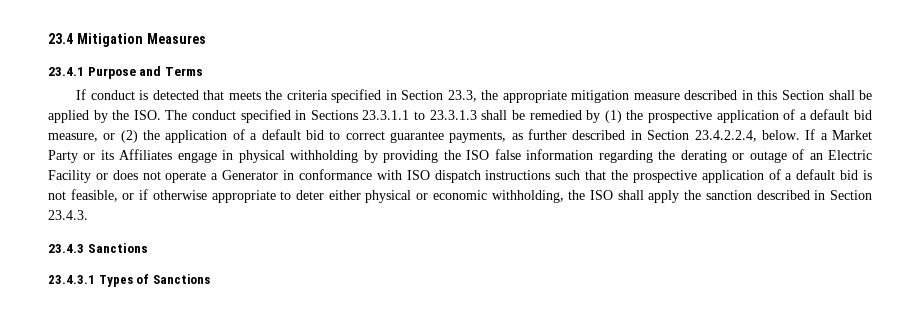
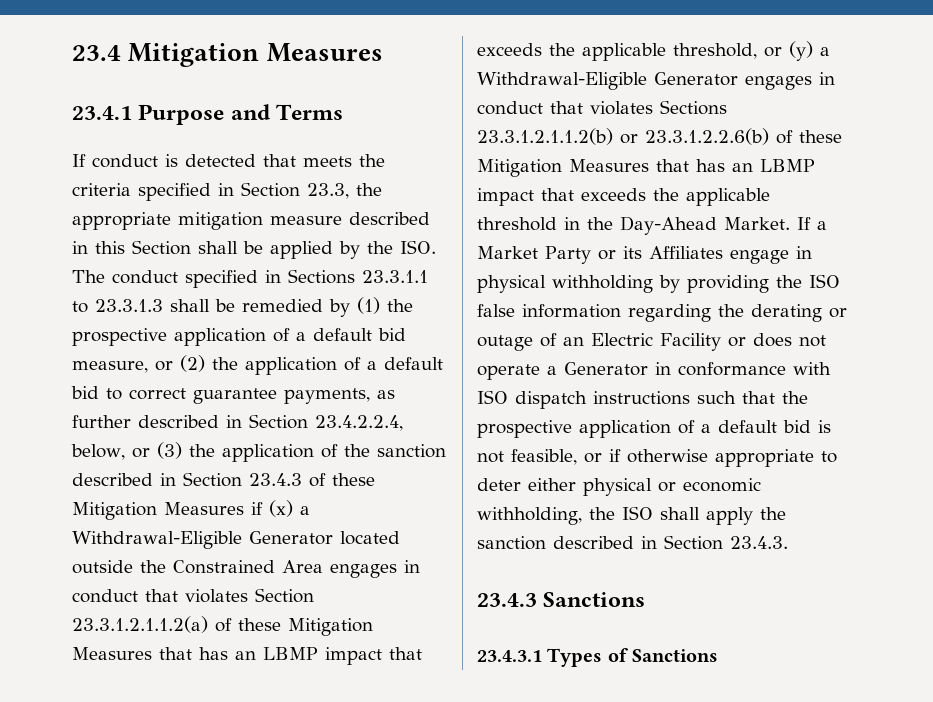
[761,130,800,140] below. -> [71,442,446,462] [72,472,375,487] [72,500,310,520] [72,531,400,549] [72,560,420,578] [72,588,314,603] [72,616,373,636] [72,647,422,665] [477,41,830,61] [477,72,835,90] [477,100,727,115] [477,128,842,145] [477,159,815,177] [477,188,770,206] [477,216,790,235] below, or (3) the application of the sanction described in Section 23.4.3 of these Mitigation Measures if (x) a Withdrawal-Eligible Generator located outside the Constrained Area engages in conduct that violates Section 23.3.1.2.1.1.2(a) of these Mitigation Measures that has an LBMP impact that exceeds the applicable threshold, or (y) a Withdrawal-Eligible Generator engages in conduct that violates Sections 23.3.1.2.1.1.2(b) or 23.3.1.2.2.6(b) of these Mitigation Measures that has an LBMP impact that exceeds the applicable threshold in the Day-Ahead Market.

